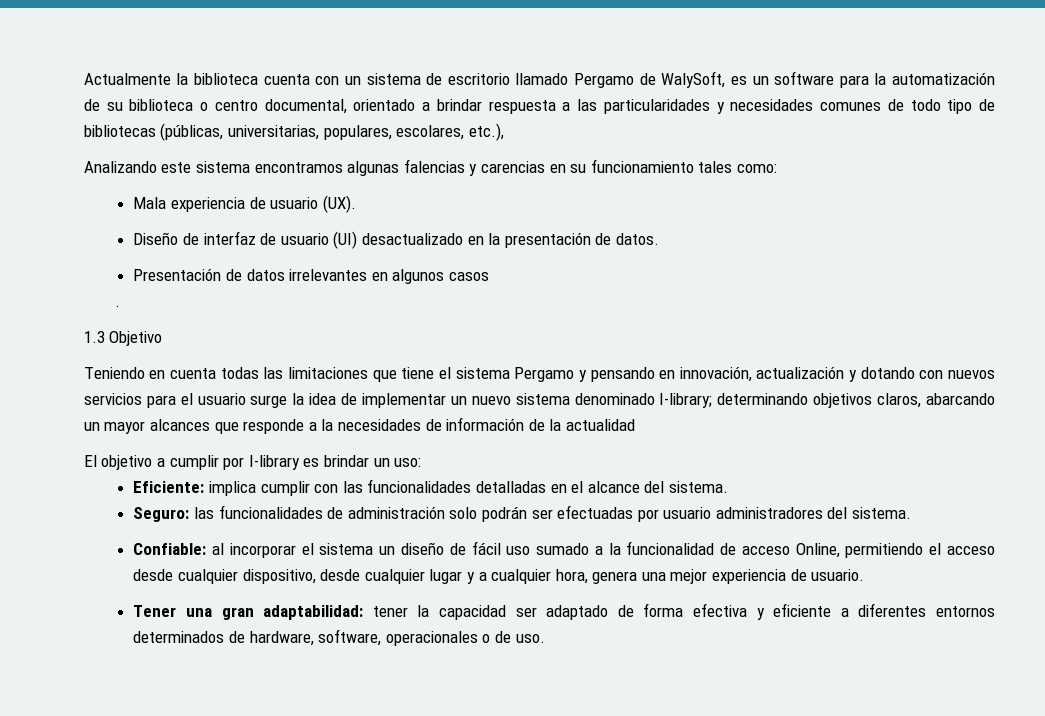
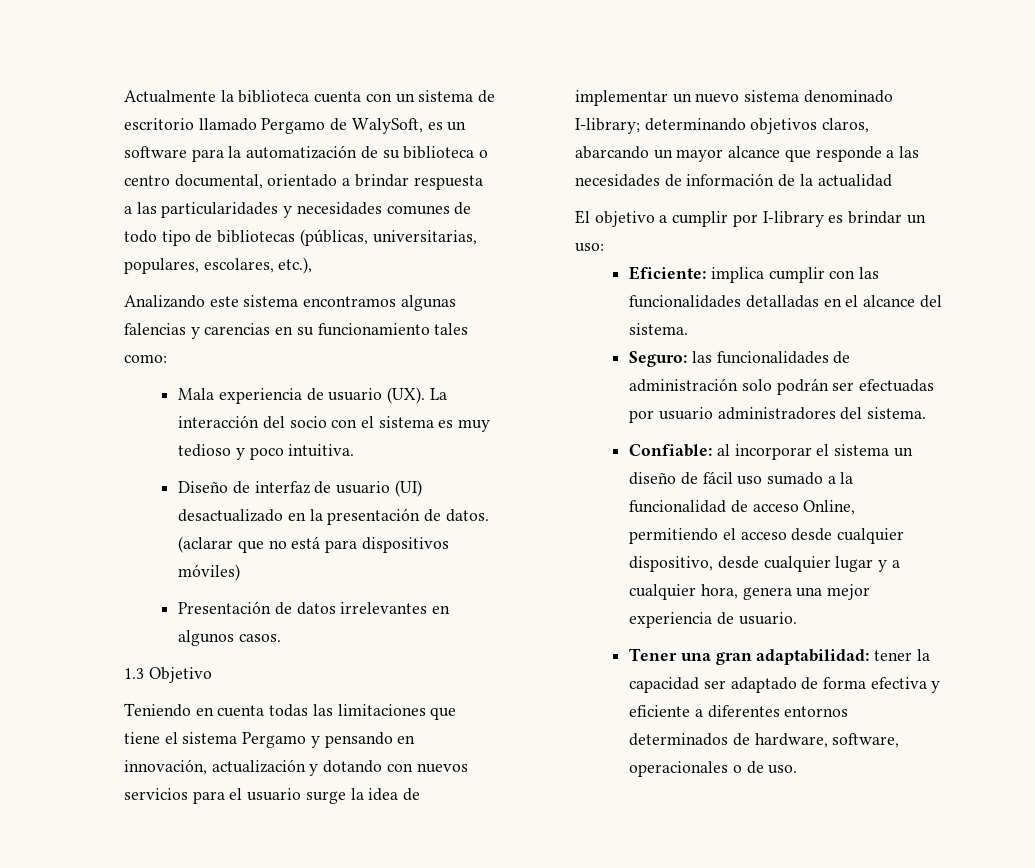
(356, 204) none -> [429,388,447,400] [178,415,491,432] [178,444,355,460] La interacción del socio con el sistema es muy tedioso y poco intuitiva.
(659, 239) none -> [178,536,449,553] [178,564,241,581] (aclarar que no está para dispositivos móviles)
[448,272,489,281] [114,305,120,307] casos // . -> [238,634,281,642] casos.
[150,419,211,431] alcances -> [728,146,781,158] alcance
[321,419,334,431] la -> [898,146,919,158] las

